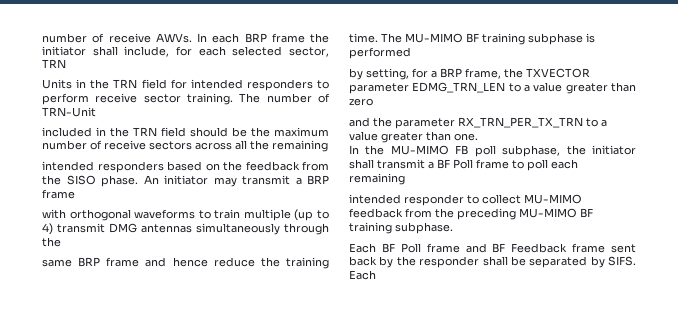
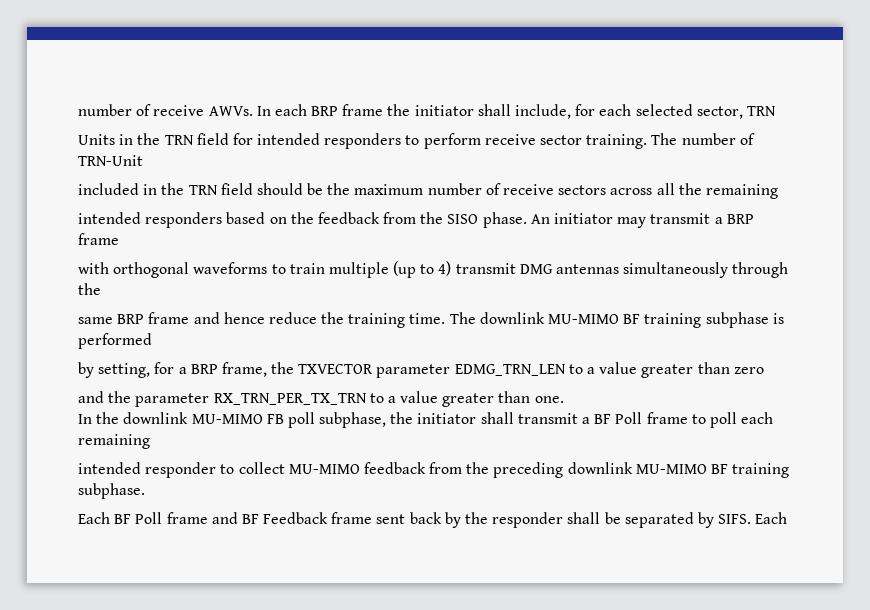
(402, 38) none -> [479,312,545,324] downlink
(385, 150) none -> [123,412,189,424] downlink
(516, 214) none -> [567,462,633,474] downlink

